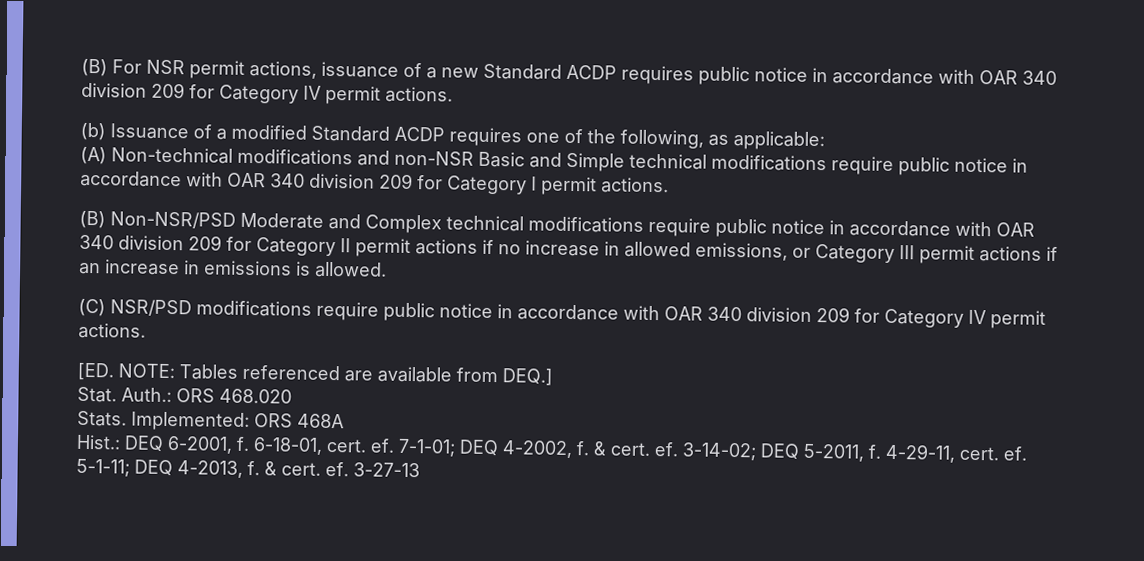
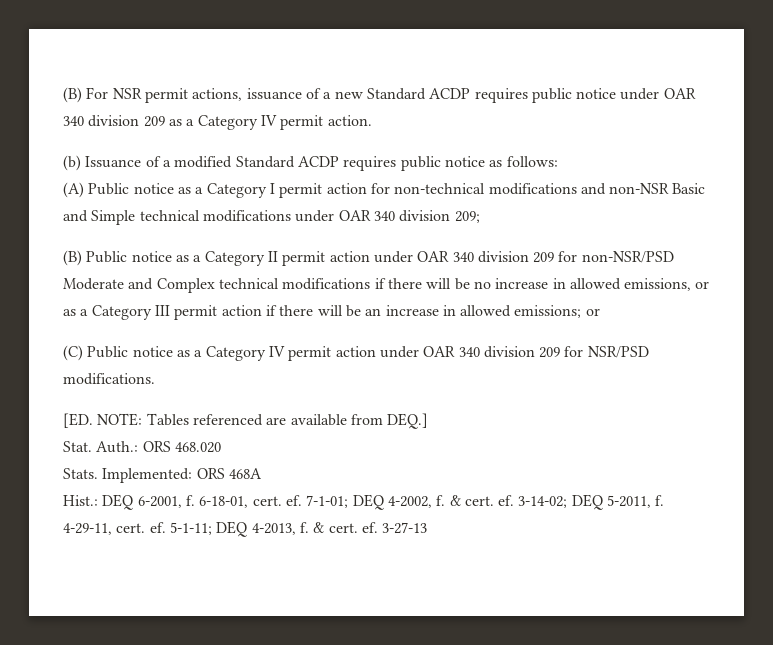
[812,67,1057,85] [81,82,453,105] in accordance with OAR 340 division 209 for Category IV permit actions. -> [620,88,696,100] [63,115,372,130] under OAR 340 division 209 as a Category IV permit action.
[526,128,825,151] [80,146,233,165] one of the following, as applicable: // (A) Non-technical -> [400,156,558,171] [63,182,486,198] public notice as follows: // (A) Public notice as a Category I permit action for non-technical
[831,156,1028,176] [80,170,669,196] [79,210,236,229] require public notice in accordance with OAR 340 division 209 for Category I permit actions. // (B) Non-NSR/PSD -> [295,210,480,223] [63,250,674,266] under OAR 340 division 209; // (B) Public notice as a Category II permit action under OAR 340 division 209 for non-NSR/PSD
[648,217,1035,238] [79,234,494,257] require public notice in accordance with OAR 340 division 209 for Category II permit actions if -> [374,278,470,290] if there will be
(811, 252) none -> [63,309,89,316] as a
[979,246,1058,262] [79,259,387,278] [78,298,1046,329] [78,322,146,339] actions if an increase in emissions is allowed. // (C) NSR/PSD modifications require public notice in accordance with OAR 340 division 209 for Category IV permit actions. -> [221,305,600,318] [63,345,649,361] [63,373,155,385] action if there will be an increase in allowed emissions; or // (C) Public notice as a Category IV permit action under OAR 340 division 209 for NSR/PSD modifications.

